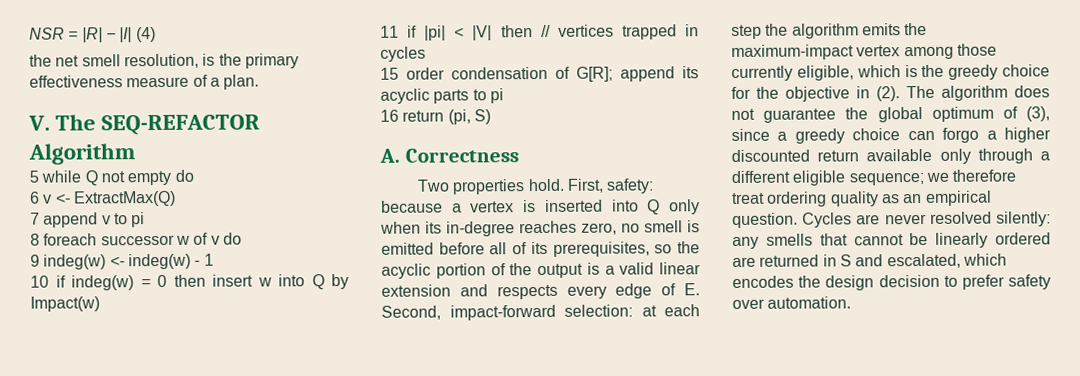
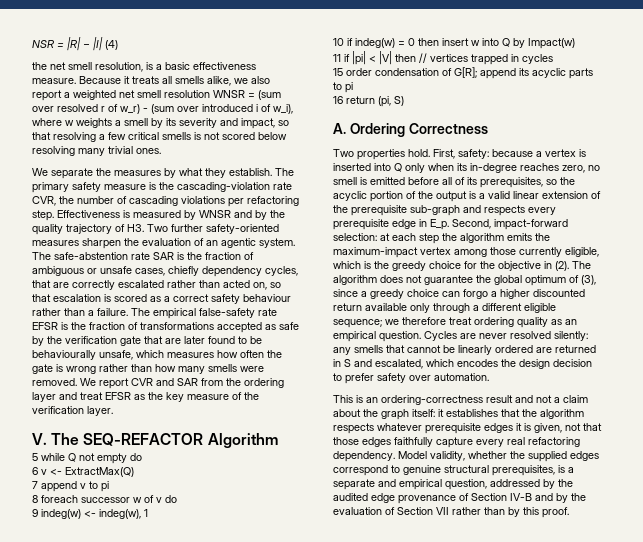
[218,53,299,69] [29,74,260,90] the primary effectiveness measure of a plan. -> [156,62,256,70] [32,76,270,86] [32,90,281,101] [32,104,293,114] [32,118,289,129] [32,132,287,142] [32,146,161,156] [32,168,294,179] [32,182,292,193] [32,196,299,207] [32,210,285,221] [32,224,279,235] [32,238,295,249] [32,252,254,260] [32,266,298,277] [32,280,281,290] [32,294,291,304] [32,308,277,319] [32,322,299,333] [32,336,262,346] [32,350,282,360] [32,364,264,374] [32,378,284,389] [32,392,259,402] [32,406,113,416] a basic effectiveness measure. Because it treats all smells alike, we also report a weighted net smell resolution WNSR = (sum over resolved r of w_r) - (sum over introduced i of w_i), where w weights a smell by its severity and impact, so that resolving a few critical smells is not scored below resolving many trivial ones. // We separate the measures by what they establish. The primary safety measure is the cascading-violation rate CVR, the number of cascading violations per refactoring step. Effectiveness is measured by WNSR and by the quality trajectory of H3. Two further safety-oriented measures sharpen the evaluation of an agentic system. The safe-abstention rate SAR is the fraction of ambiguous or unsafe cases, chiefly dependency cycles, that are correctly escalated rather than acted on, so that escalation is scored as a correct safety behaviour rather than a failure. The empirical false-safety rate EFSR is the fraction of transformations accepted as safe by the verification gate that are later found to be behaviourally unsafe, which measures how often the gate is wrong rather than how many smells were removed. We report CVR and SAR from the ordering layer and treat EFSR as the key measure of the verification layer.
[127,253,201,270] indeg(w) - -> [99,509,141,519] indeg(w),
(400, 155) none -> [349,123,405,137] Ordering
[459,283,700,300] and respects every edge of E. -> [591,191,601,199] [333,205,556,216] [333,219,449,230] of the prerequisite sub-graph and respects every prerequisite edge in E_p.
(852, 302) none -> [333,395,588,405] [333,409,584,420] [333,423,602,434] [333,437,580,448] [333,451,599,462] [333,465,574,476] [333,479,573,490] [333,493,586,504] [333,507,569,518] // This is an ordering-correctness result and not a claim about the graph itself: it establishes that the algorithm respects whatever prerequisite edges it is given, not that those edges faithfully capture every real refactoring dependency. Model validity, whether the supplied edges correspond to genuine structural prerequisites, is a separate and empirical question, addressed by the audited edge provenance of Section IV-B and by the evaluation of Section VII rather than by this proof.

